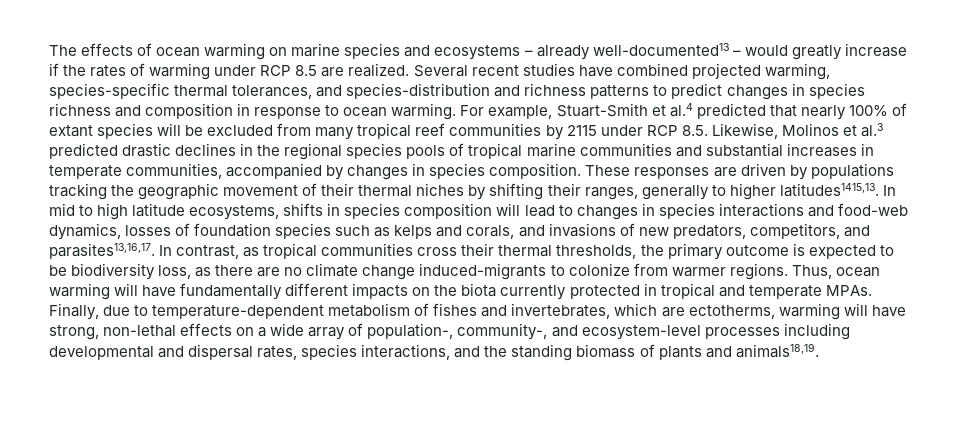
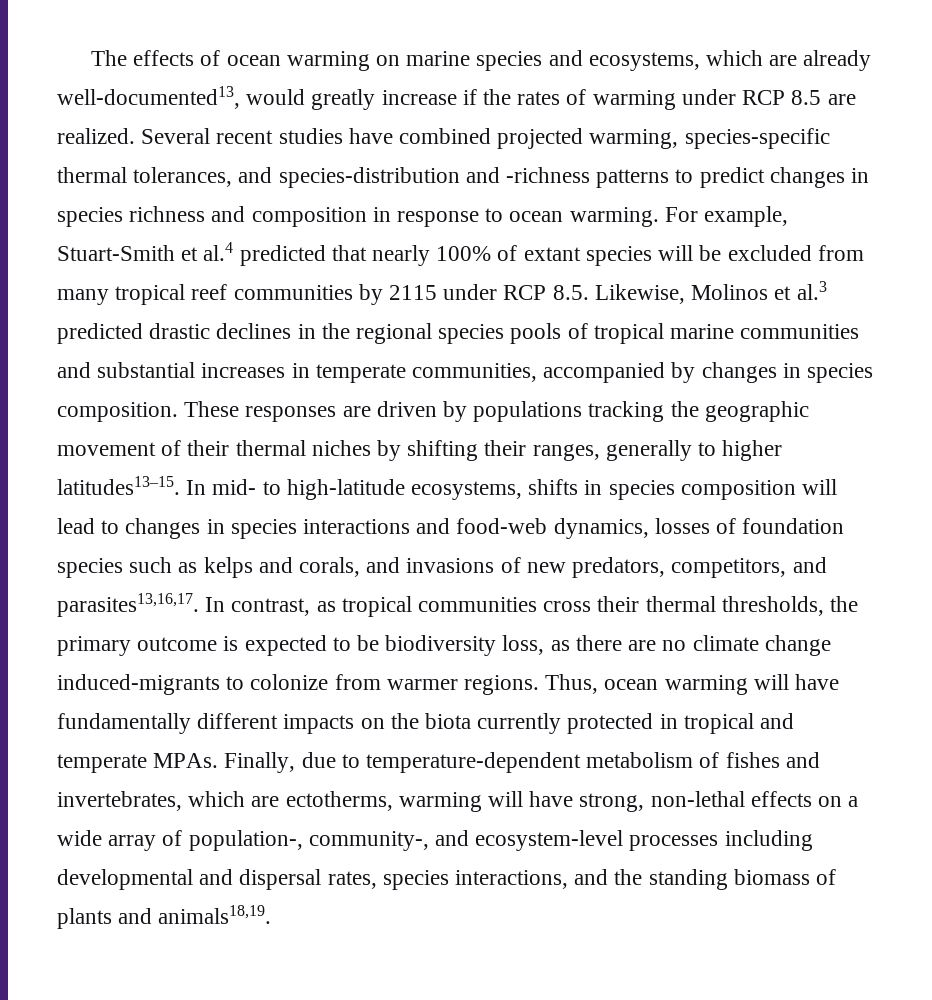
[434,43,741,60] ecosystems – already well-documented13 – -> [588,50,872,71] [57,86,240,109] ecosystems, which are already well-documented13,
[524,83,587,96] richness -> [506,167,591,183] -richness
[779,183,896,197] [49,203,186,220] latitudes1415,13. In mid to high latitude -> [57,476,405,500] latitudes13–15. In mid- to high-latitude

